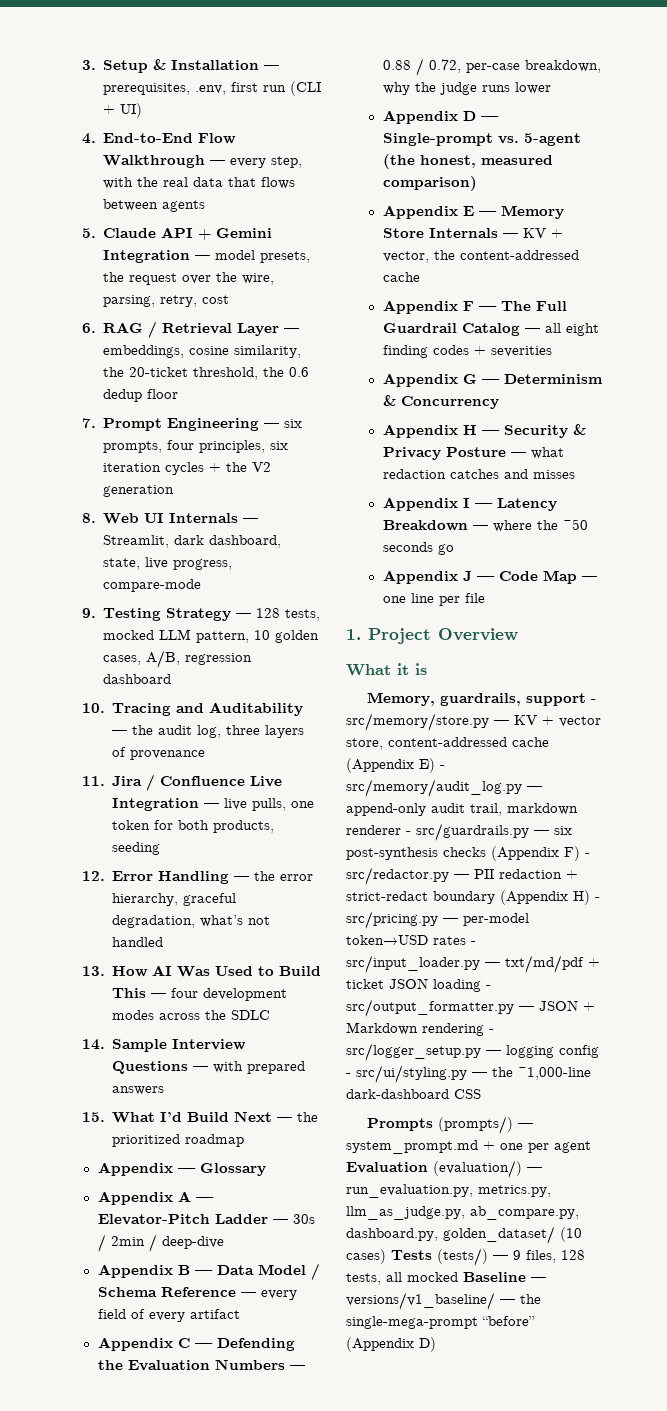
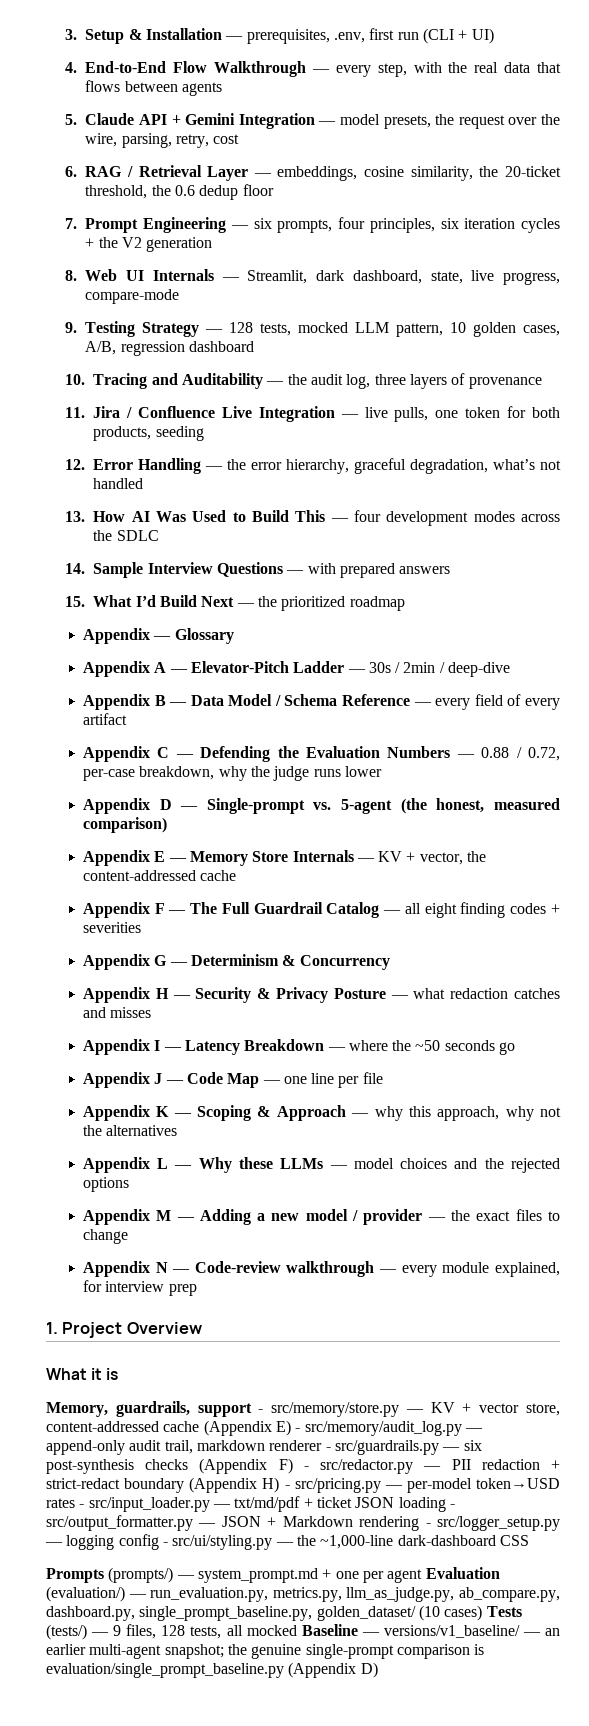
(485, 598) none -> [82,1105,562,1121] [82,1125,178,1136] [82,1157,561,1173] [82,1177,129,1192] [82,1209,560,1225] [82,1229,128,1244] [82,1261,561,1277] [82,1280,197,1296] // Appendix K — Scoping & Approach — why this approach, why not the alternatives // Appendix L — Why these LLMs — model choices and the rejected options // Appendix M — Adding a new model / provider — the exact files to change // Appendix N — Code-review walkthrough — every module explained, for interview prep
(438, 1234) none -> [139,1606,313,1621] single_prompt_baseline.py,
[520,1294,541,1304] [346,1316,535,1329] the single-mega-prompt “before” -> [545,1628,560,1636] [46,1644,485,1659] [46,1663,284,1678] an earlier multi-agent snapshot; the genuine single-prompt comparison is evaluation/single_prompt_baseline.py

